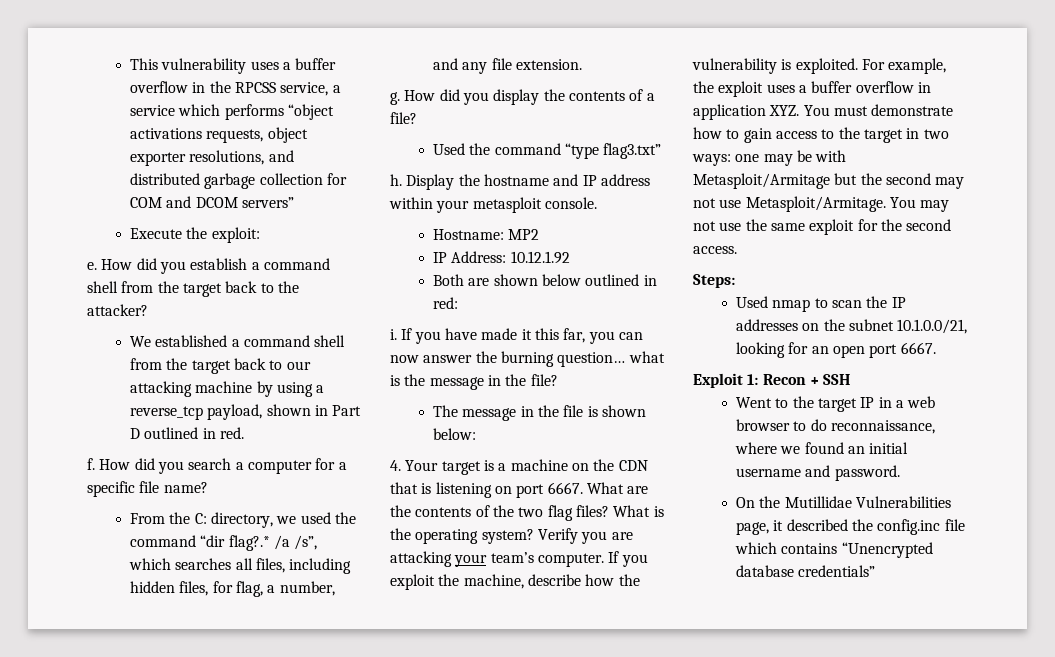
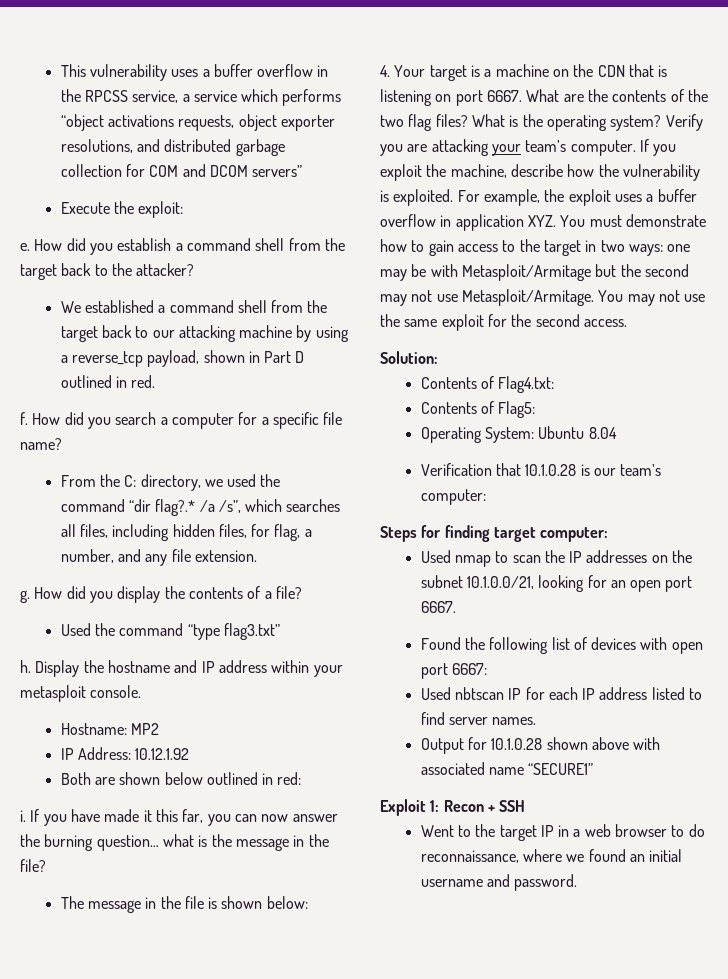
[693,274,735,288] Steps: -> [380,351,438,364] [420,376,555,393] [420,401,536,418] [420,426,617,443] [420,463,662,476] [420,489,486,505] [380,525,609,542] Solution: // Contents of Flag4.txt: // Contents of Flag5: // Operating System: Ubuntu 8.04 // Verification that 10.1.0.28 is our team’s computer: // Steps for finding target computer:
(936, 348) none -> [420,637,703,654] [420,663,487,679] [420,687,703,700] [420,712,537,725] [420,737,661,754] [420,762,594,775] // Found the following list of devices with open port 6667: // Used nbtscan IP for each IP address listed to find server names. // Output for 10.1.0.28 shown above with associated name “SECURE1”
[736,496,952,508] [736,519,965,535] [735,542,933,558] [736,565,876,577] // On the Mutillidae Vulnerabilities page, it described the config.inc file which contains “Unencrypted database credentials” -> (578, 882) none

